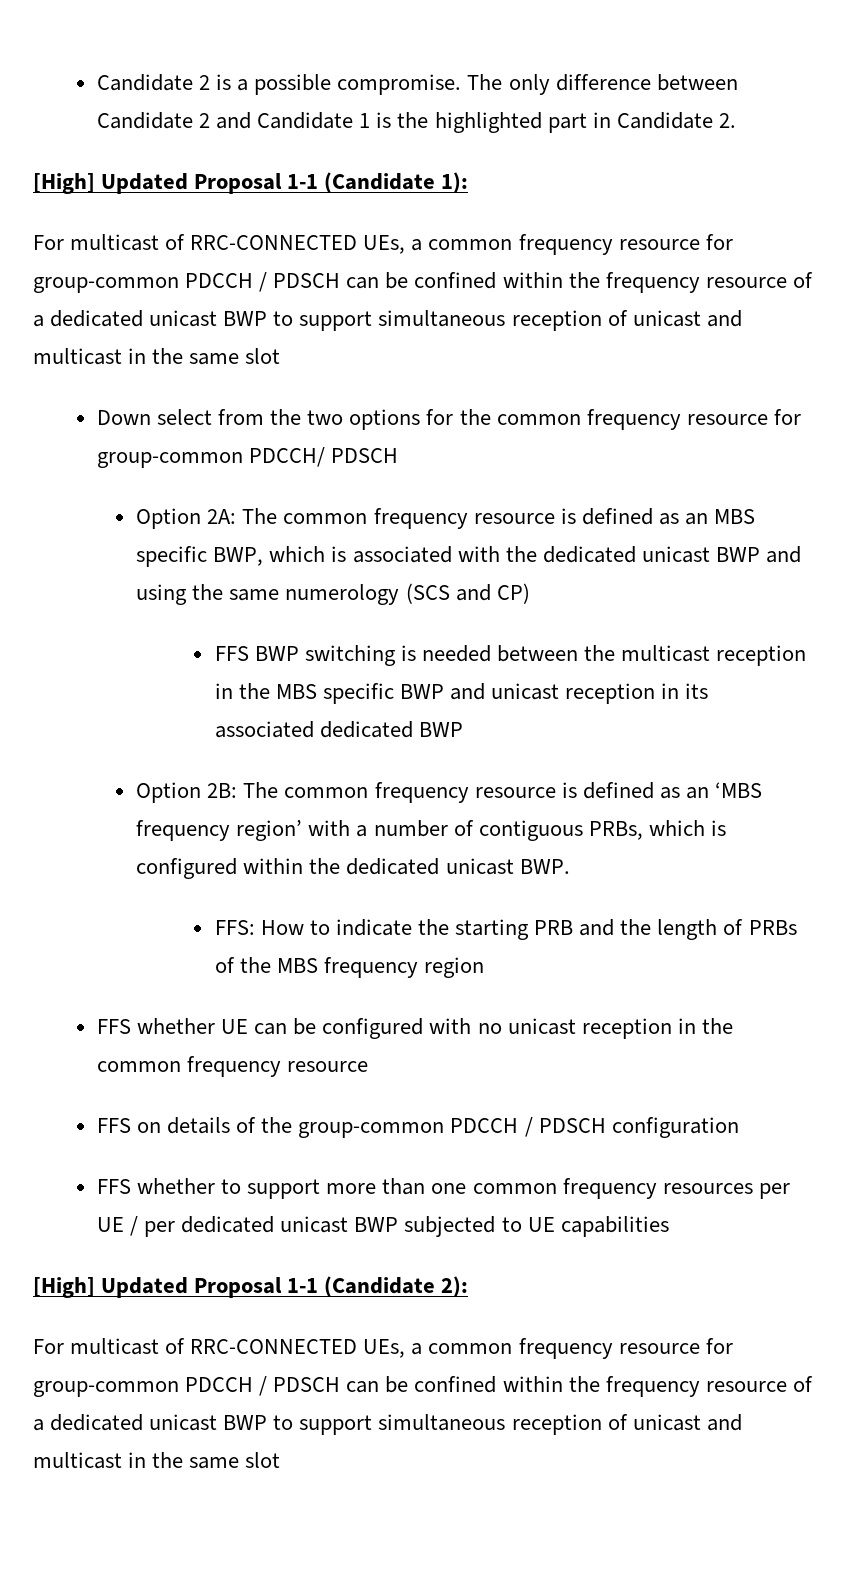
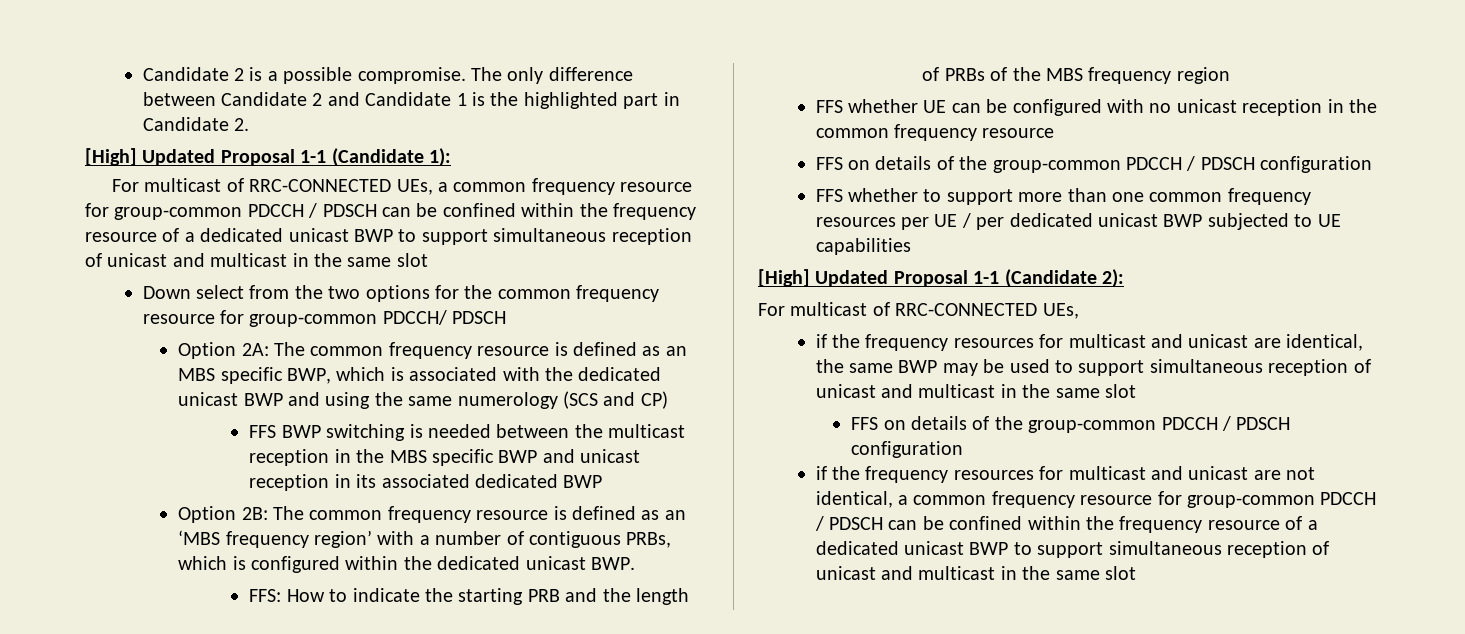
(406, 1348) none -> [815,334,1364,351] [815,359,1371,376] [815,384,1136,398] [851,416,1291,433] [851,441,964,458] [815,466,1316,483] [815,491,893,508] // if the frequency resources for multicast and unicast are identical, the same BWP may be used to support simultaneous reception of unicast and multicast in the same slot // FFS on details of the group-common PDCCH / PDSCH configuration // if the frequency resources for multicast and unicast are not identical,

